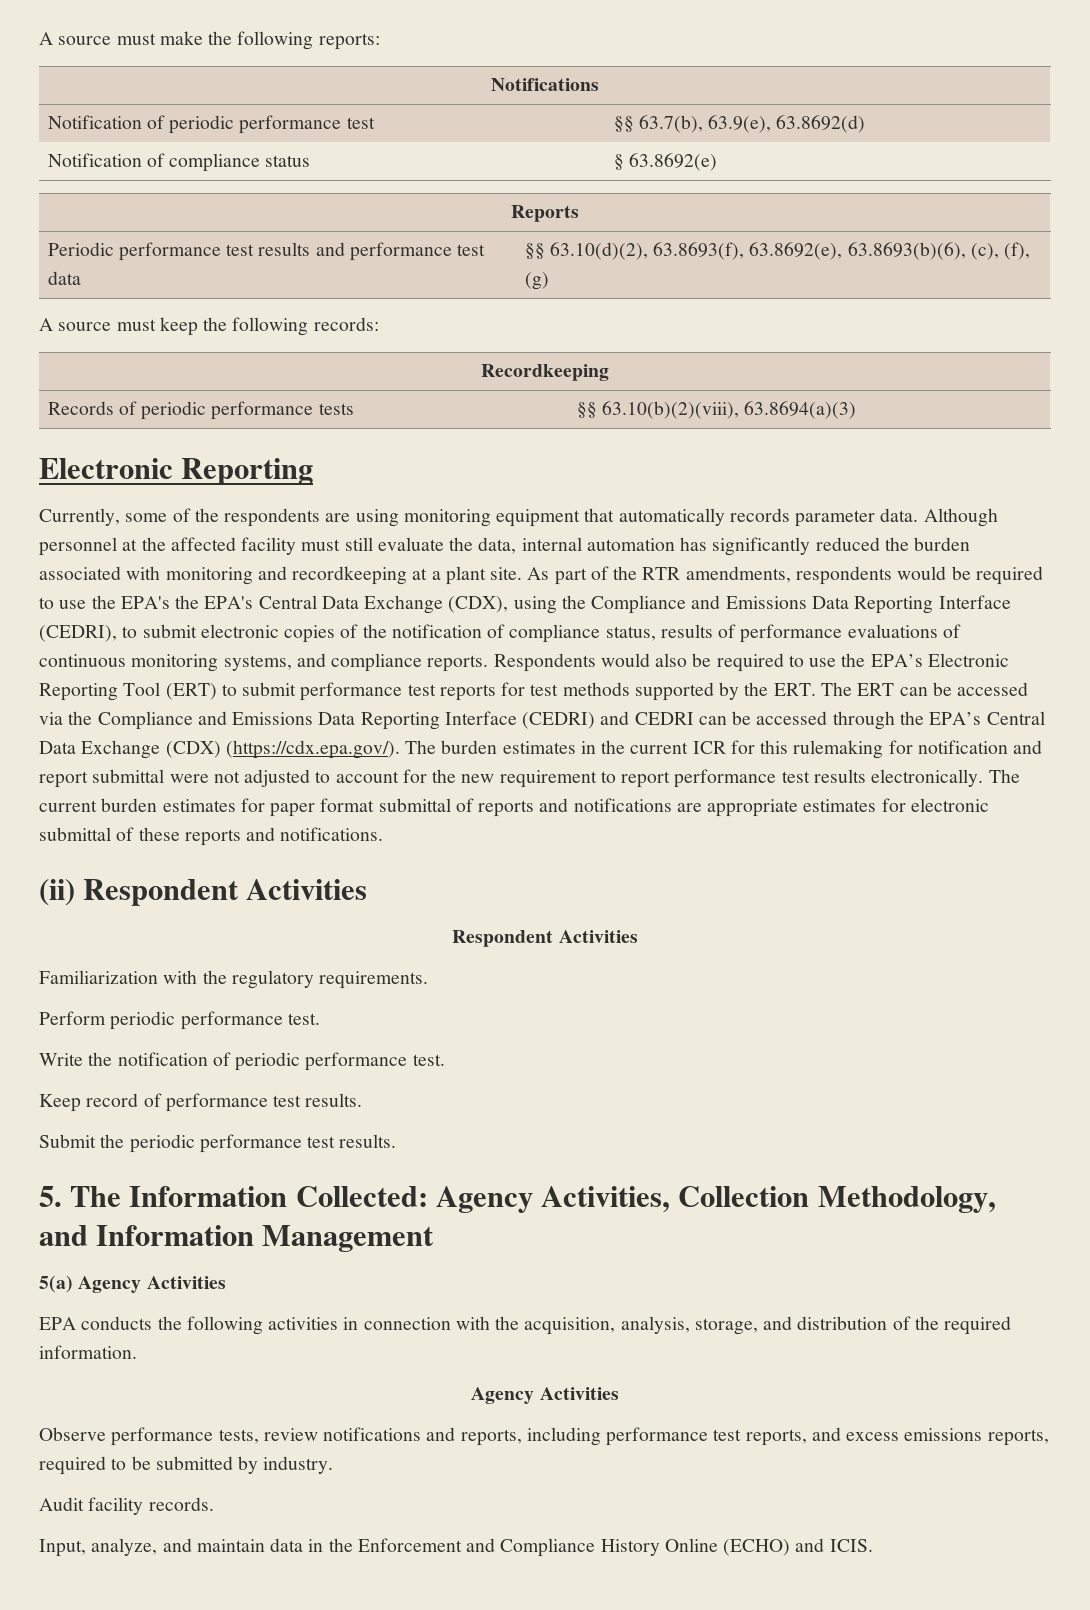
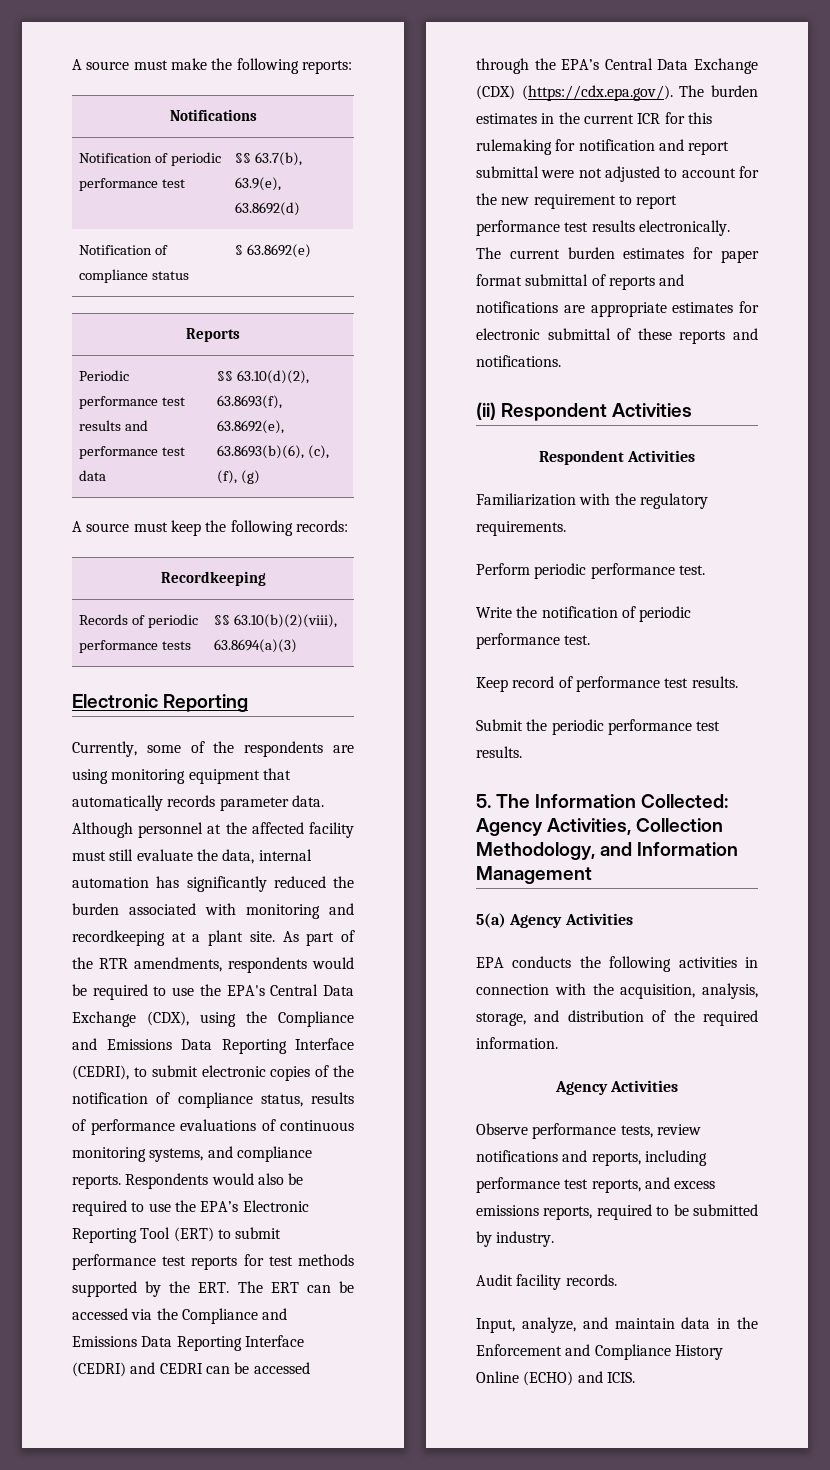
[175,595,254,609] the EPA's -> (265, 990) none

